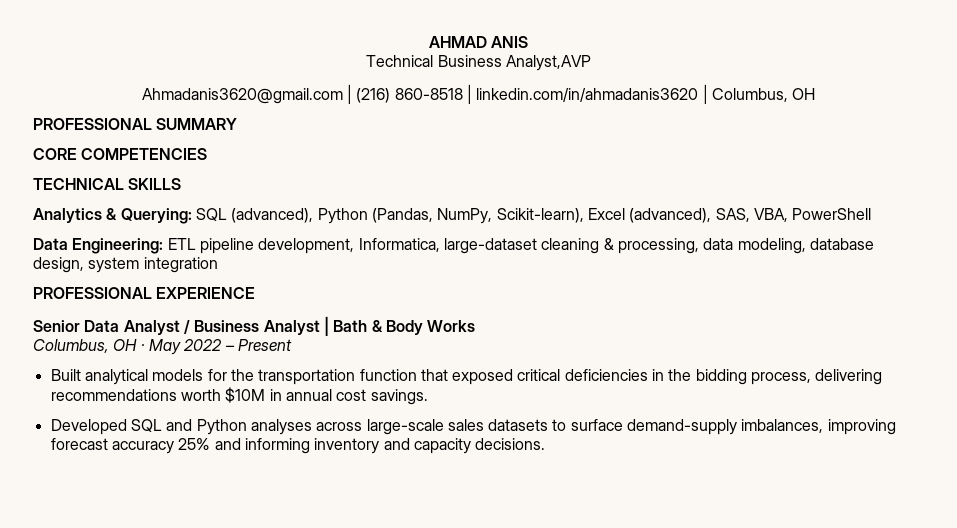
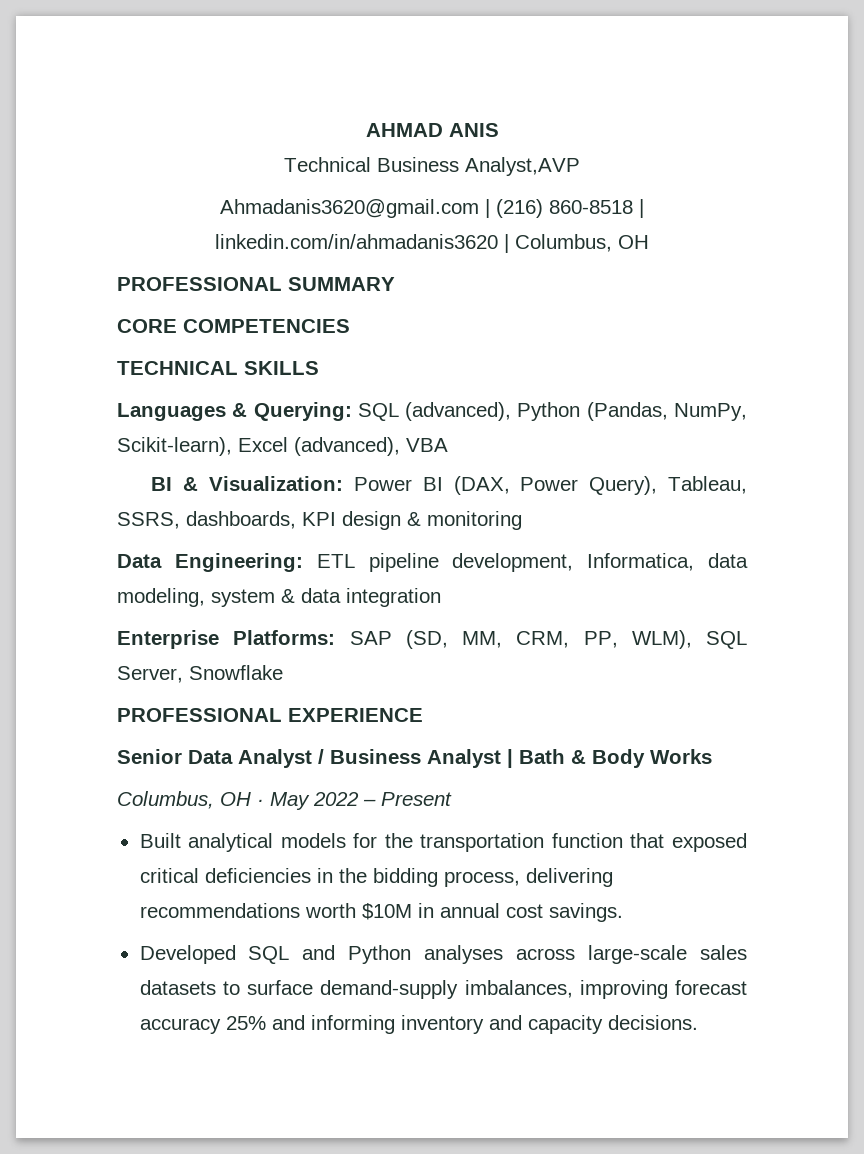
[33,208,102,223] Analytics -> [117,403,226,421] Languages
[715,208,872,222] SAS, VBA, PowerShell -> [406,438,448,452] [151,476,747,495] [117,511,522,530] VBA // BI & Visualization: Power BI (DAX, Power Query), Tableau, SSRS, dashboards, KPI design & monitoring
[443,238,874,254] [33,257,218,273] large-dataset cleaning & processing, data modeling, database design, system integration -> [708,553,748,568] [117,588,441,607] [117,630,747,649] [117,665,283,683] data modeling, system & data integration // Enterprise Platforms: SAP (SD, MM, CRM, PP, WLM), SQL Server, Snowflake

